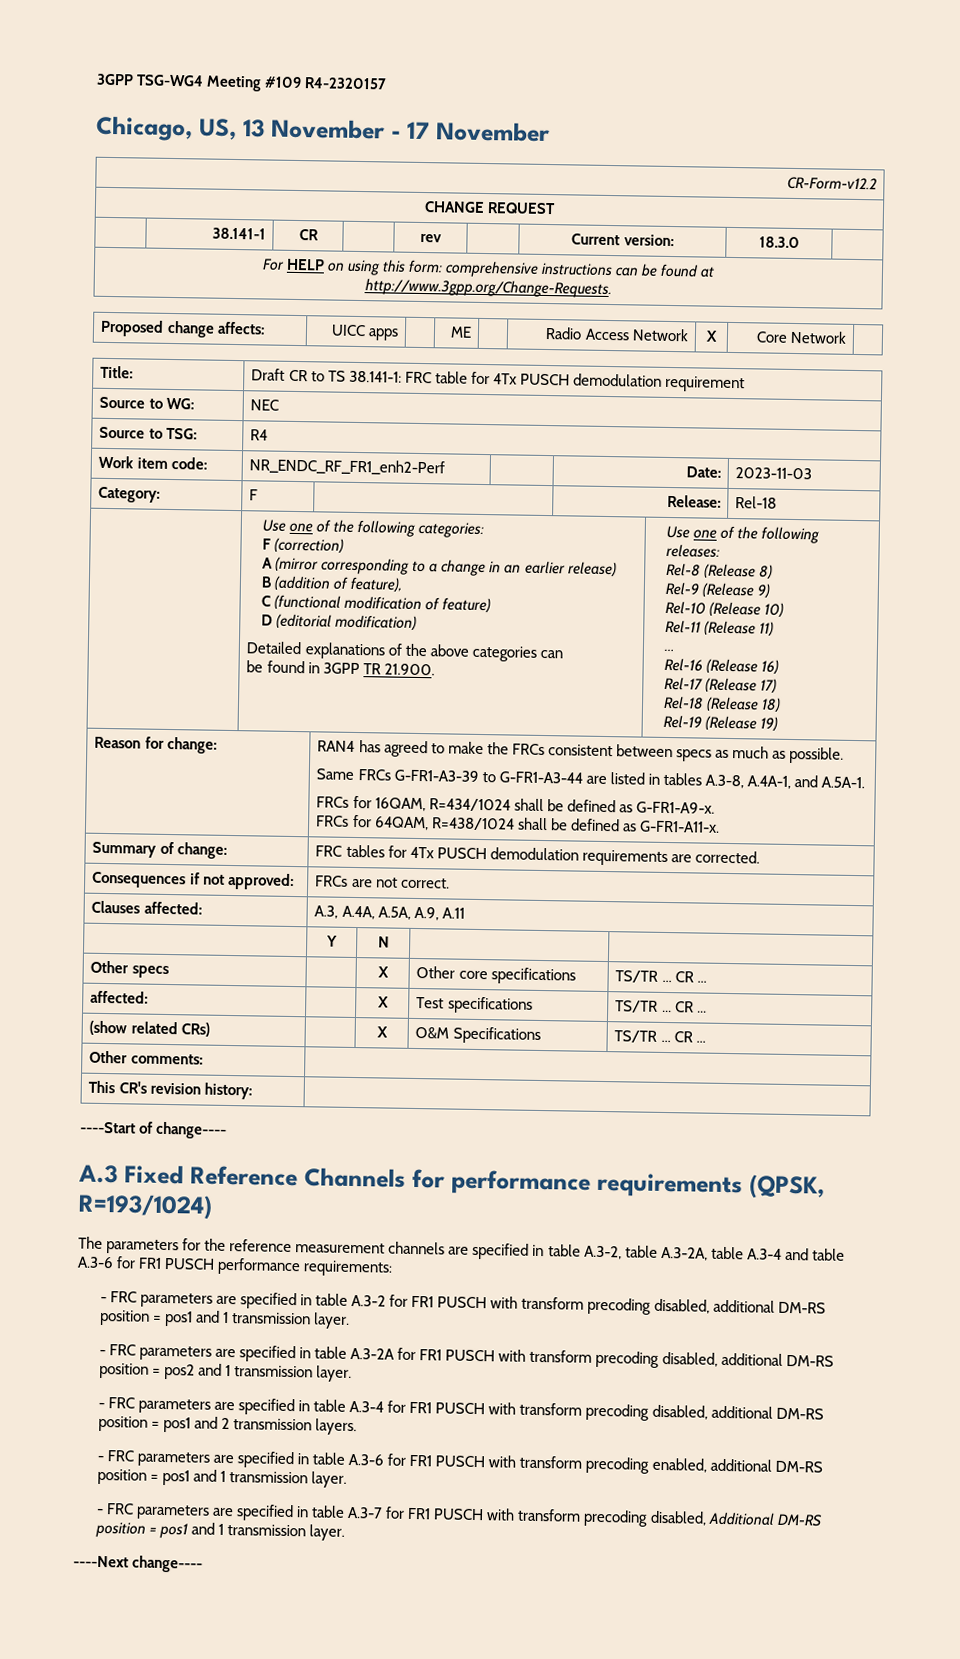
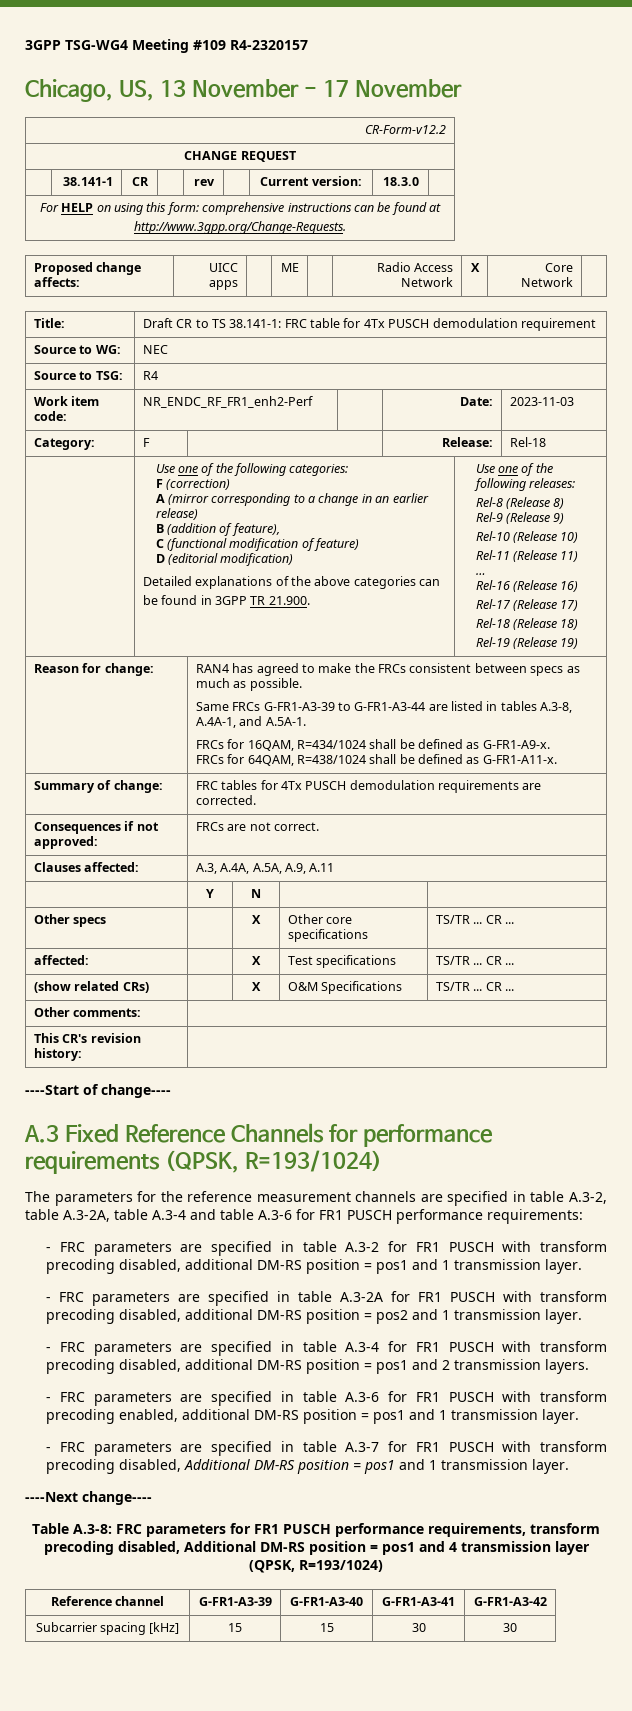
(204, 1564) none -> [32,1523,600,1537] [43,1541,590,1555] [249,1560,383,1573] [50,1596,165,1606] [198,1597,272,1606] [290,1597,363,1606] [382,1597,455,1606] [473,1597,547,1606] [35,1622,180,1635] [228,1623,242,1632] [319,1623,334,1632] [411,1623,426,1632] [503,1623,517,1632] // Table A.3-8: FRC parameters for FR1 PUSCH performance requirements, transform precoding disabled, Additional DM-RS position = pos1 and 4 transmission layer (QPSK, R=193/1024) // Reference channel | G-FR1-A3-39 | G-FR1-A3-40 | G-FR1-A3-41 | G-FR1-A3-42 // Subcarrier spacing [kHz] | 15 | 15 | 30 | 30

